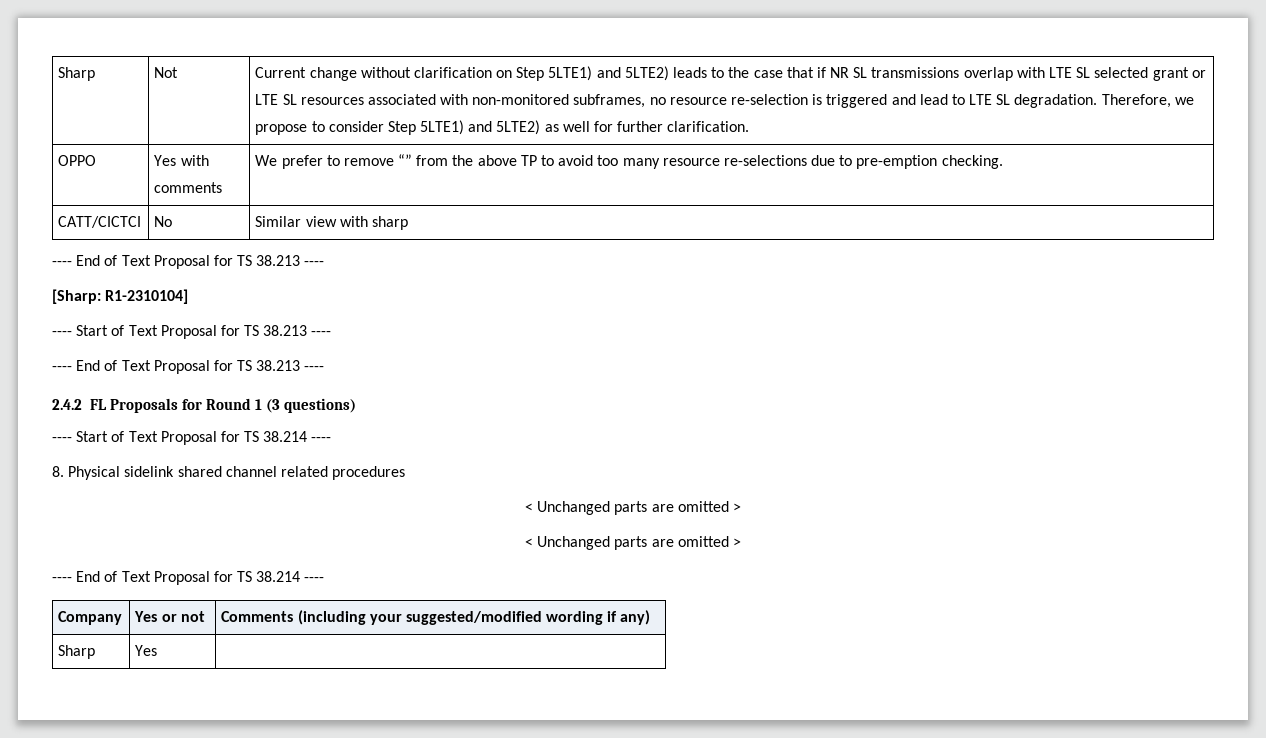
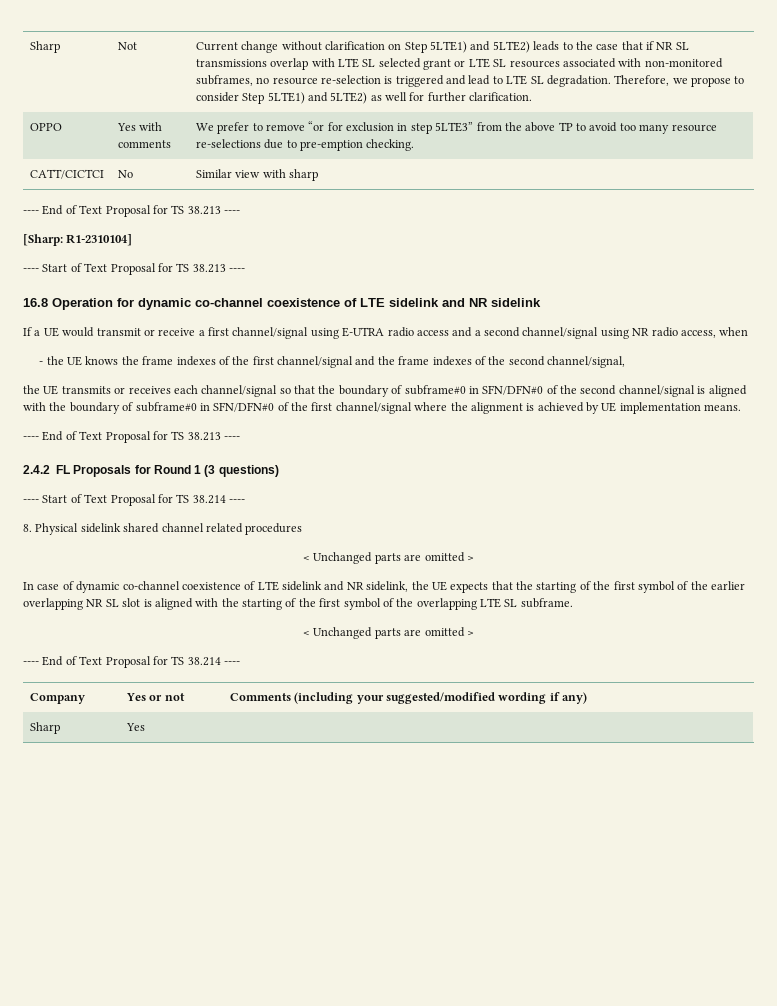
[398,154,413,166] “” -> [308,121,474,134] “or for exclusion in step 5LTE3”
(332, 333) none -> [23,298,541,310] [23,327,749,339] [39,356,626,368] [23,385,747,397] [23,402,742,414] // 16.8 Operation for dynamic co-channel coexistence of LTE sidelink and NR sidelink // If a UE would transmit or receive a first channel/signal using E-UTRA radio access and a second channel/signal using NR radio access, when // - the UE knows the frame indexes of the first channel/signal and the frame indexes of the second channel/signal, // the UE transmits or receives each channel/signal so that the boundary of subframe#0 in SFN/DFN#0 of the second channel/signal is aligned with the boundary of subframe#0 in SFN/DFN#0 of the first channel/signal where the alignment is achieved by UE implementation means.
(741, 507) none -> [23,581,745,593] [23,598,573,610] // In case of dynamic co-channel coexistence of LTE sidelink and NR sidelink, the UE expects that the starting of the first symbol of the earlier overlapping NR SL slot is aligned with the starting of the first symbol of the overlapping LTE SL subframe.

